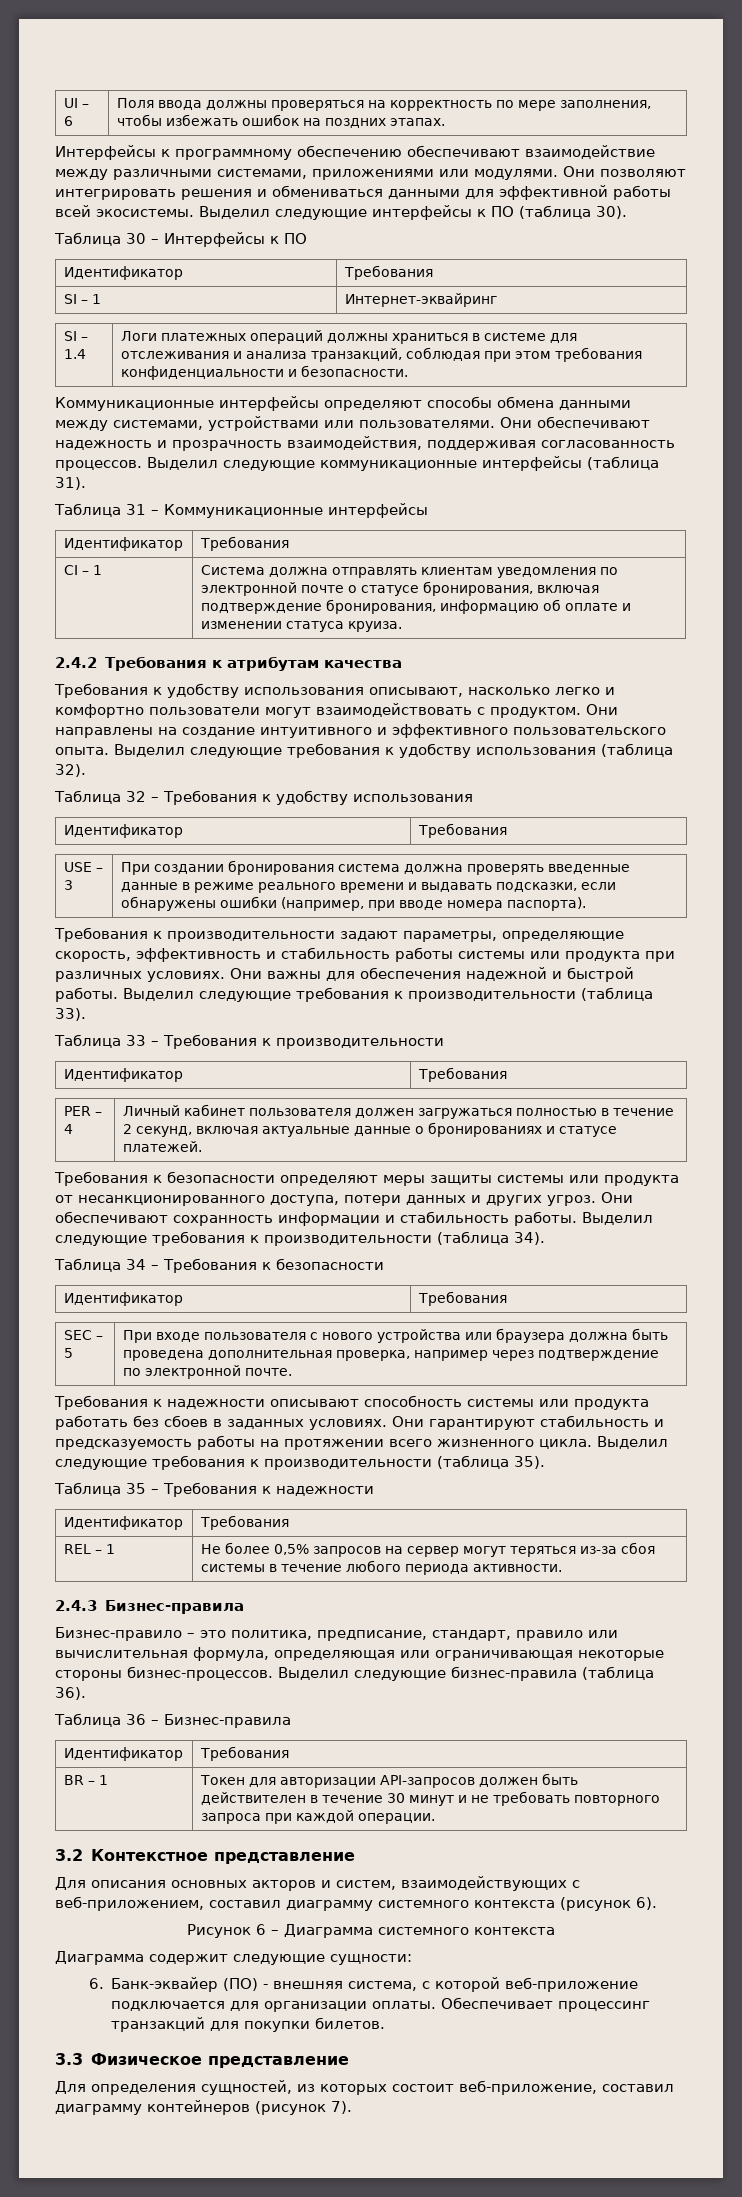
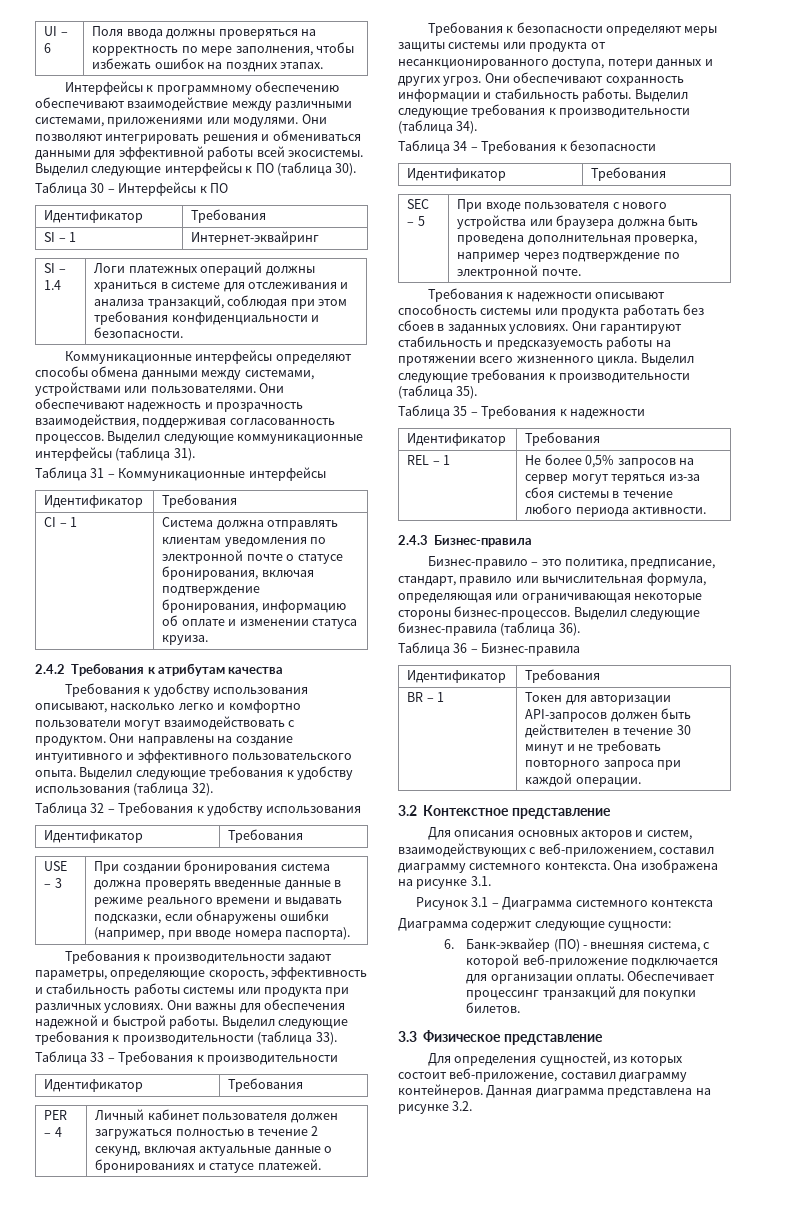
[474,1897,657,1911] контекста (рисунок 6). -> [544,859,718,873] [398,876,491,889] контекста. Она изображена на рисунке 3.1.
[256,1924,266,1935] 6 -> [471,897,489,907] 3.1
[147,2100,352,2115] контейнеров (рисунок 7). -> [398,1084,711,1098] [398,1101,473,1114] контейнеров. Данная диаграмма представлена на рисунке 3.2.

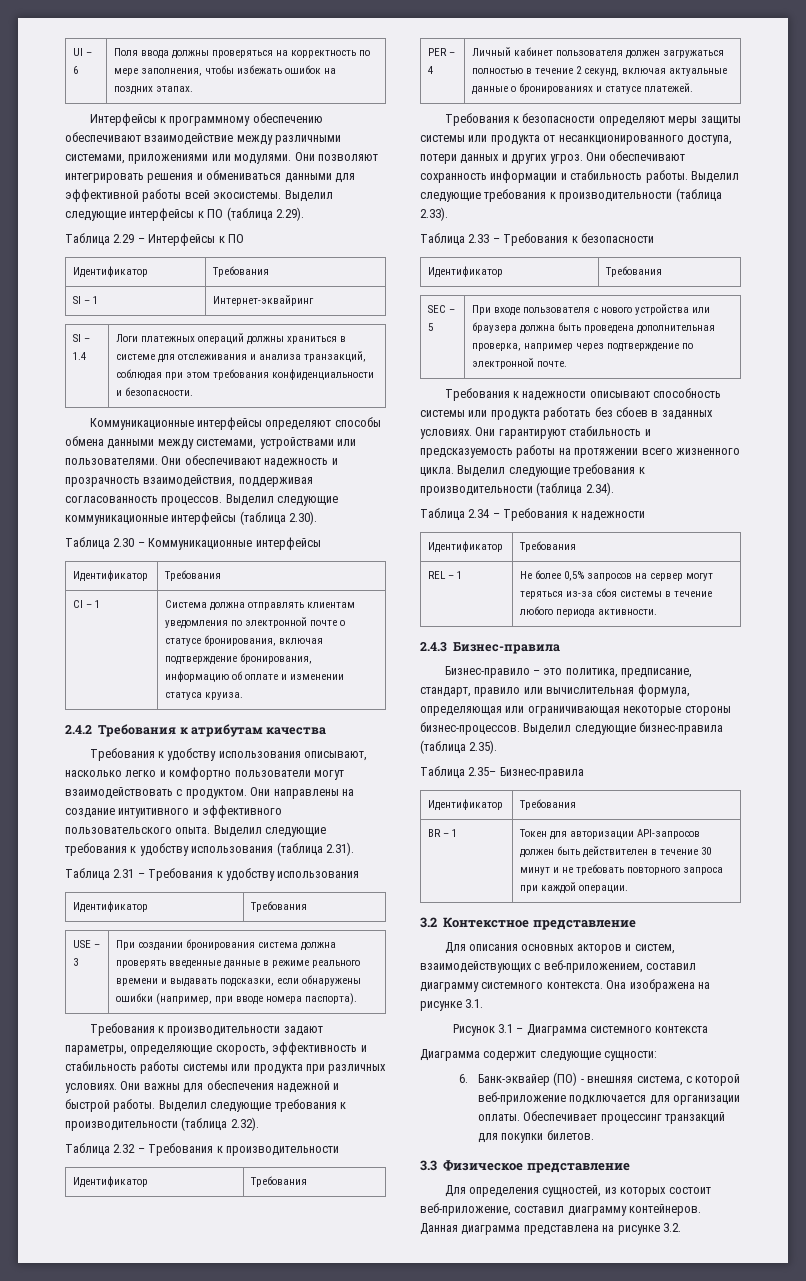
[335,163,357,176] [35,182,105,196] 30). // Таблица 30 -> [275,207,304,221] [65,233,135,246] 2.29). // Таблица 2.29
[173,448,195,461] [35,467,105,481] 31). // Таблица 31 -> [289,511,318,525] [65,537,135,550] 2.30). // Таблица 2.30
[191,783,213,796] [35,802,105,816] 32). // Таблица 32 -> [325,842,354,856] [65,868,135,881] 2.31). // Таблица 2.31
[315,1032,337,1045] [35,1051,105,1065] 33). // Таблица 33 -> [230,1117,259,1131] [65,1143,136,1156] 2.32). // Таблица 2.32
[456,121,478,134] [398,140,468,154] 34). // Таблица 34 -> [420,207,448,221] [420,233,490,246] 2.33). // Таблица 2.33
[456,386,478,399] [398,405,468,419] 35). // Таблица 35 -> [585,482,614,496] [420,508,490,521] 2.34). // Таблица 2.34
[558,623,580,636] [398,642,478,656] 36). // Таблица 36 – -> [469,740,498,754] [420,766,497,779] 2.35). // Таблица 2.35–

